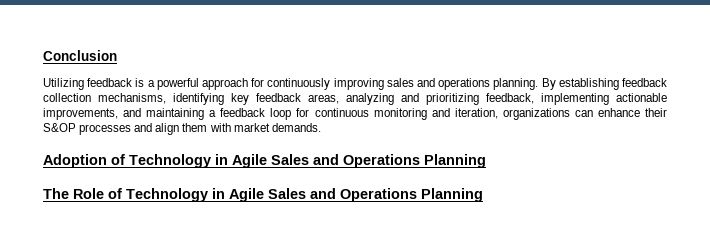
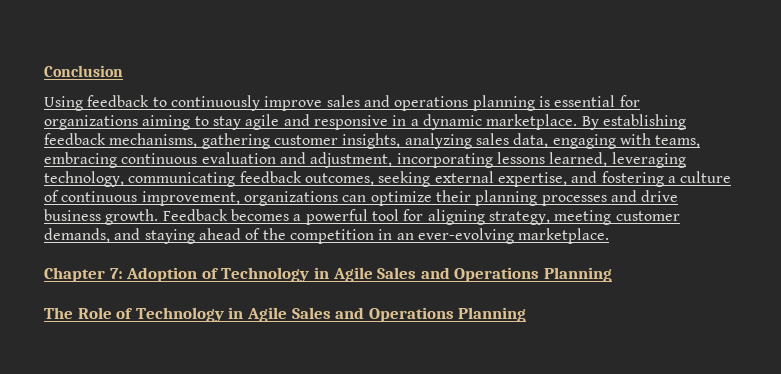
[43,78,667,90] [43,93,667,105] [43,108,667,120] [43,123,321,135] Utilizing feedback is a powerful approach for continuously improving sales and operations planning. By establishing feedback collection mechanisms, identifying key feedback areas, analyzing and prioritizing feedback, implementing actionable improvements, and maintaining a feedback loop for continuous monitoring and iteration, organizations can enhance their S&OP processes and align them with market demands. // -> [44,95,640,111] [44,114,686,130] [44,133,701,149] [44,152,686,168] [44,171,732,187] [44,190,679,206] [44,209,680,225] [44,228,610,244] [44,267,123,282] Using feedback to continuously improve sales and operations planning is essential for organizations aiming to stay agile and responsive in a dynamic marketplace. By establishing feedback mechanisms, gathering customer insights, analyzing sales data, engaging with teams, embracing continuous evaluation and adjustment, incorporating lessons learned, leveraging technology, communicating feedback outcomes, seeking external expertise, and fostering a culture of continuous improvement, organizations can optimize their planning processes and drive business growth. Feedback becomes a powerful tool for aligning strategy, meeting customer demands, and staying ahead of the competition in an ever-evolving marketplace. // Chapter 7:

